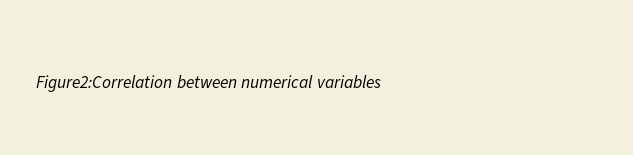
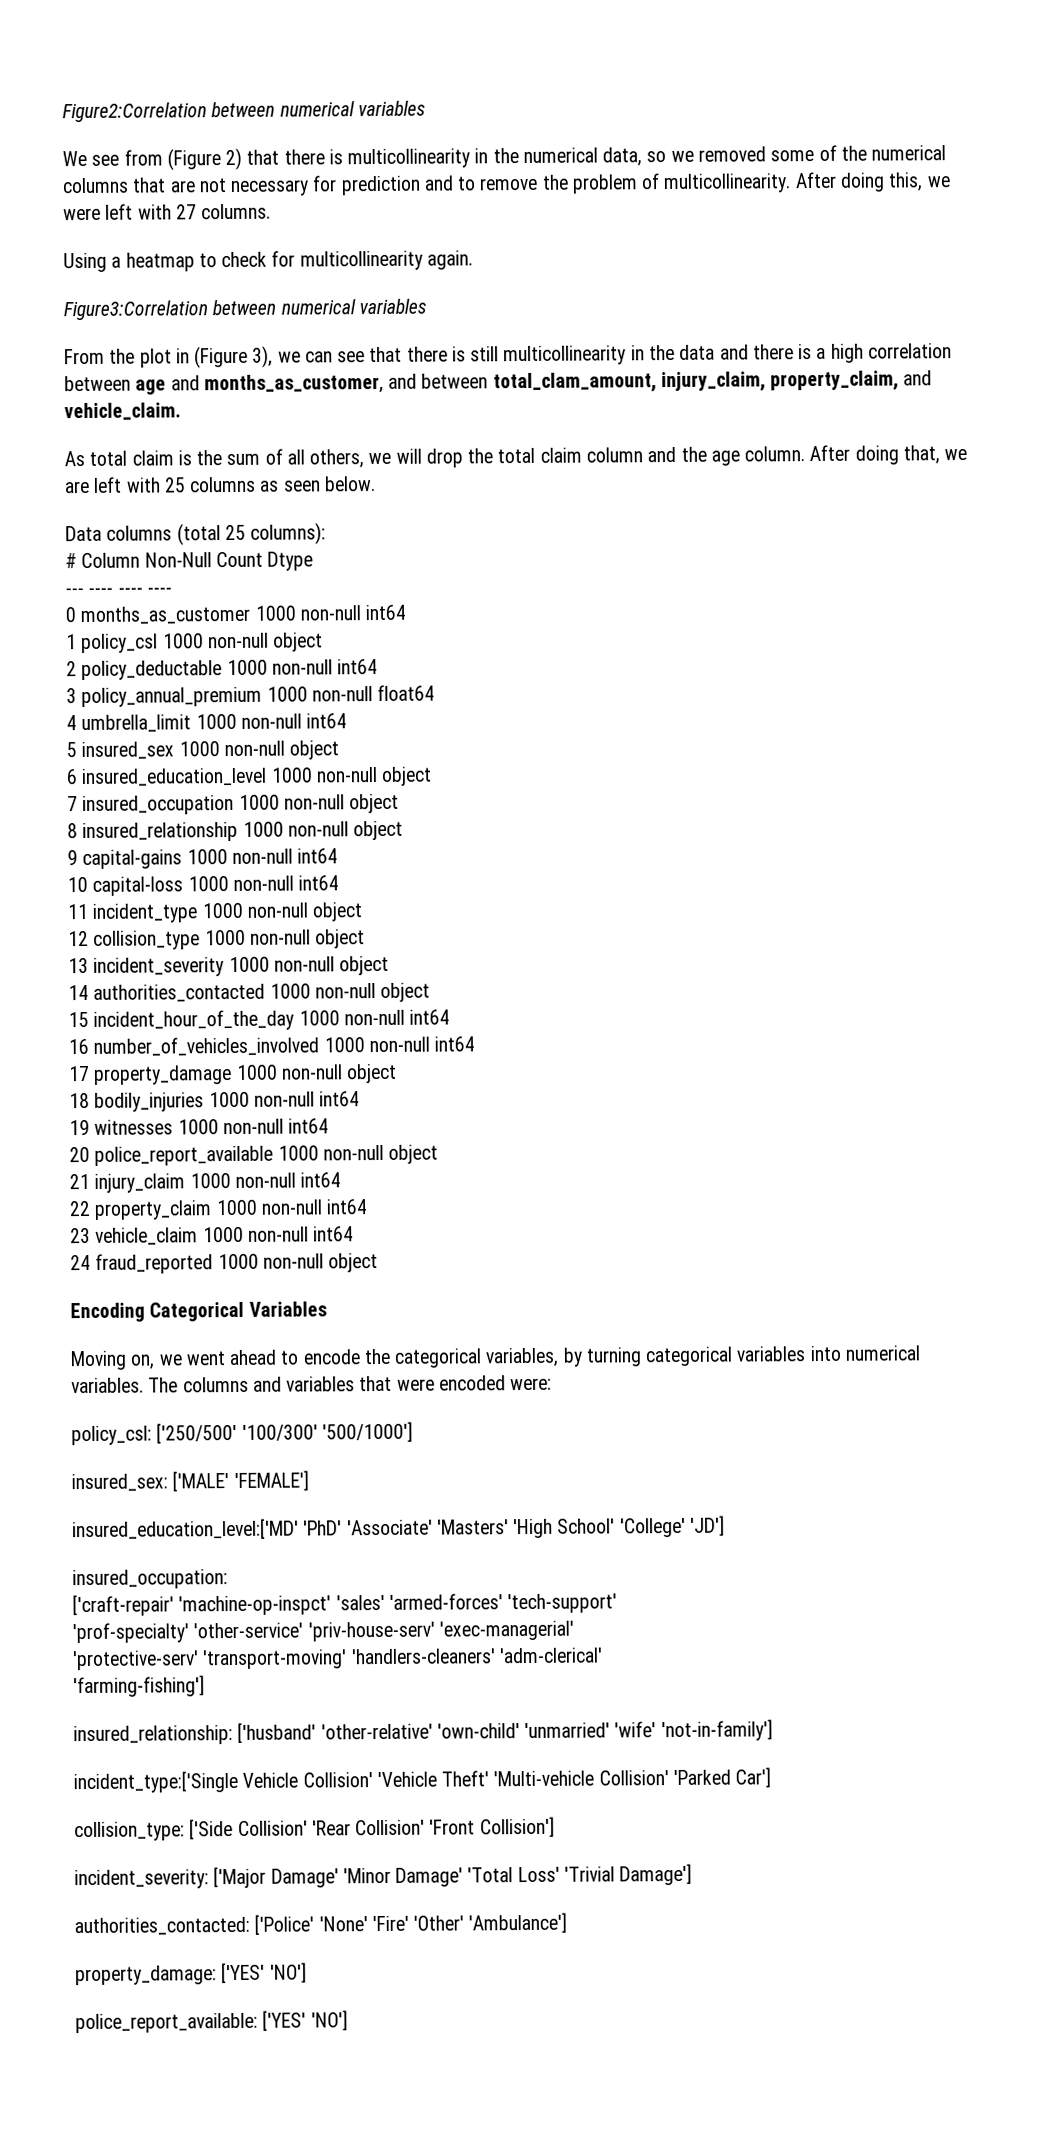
(382, 82) none -> [62,144,947,171] [62,171,951,196] [63,203,272,221] [63,250,473,273] [63,298,427,321] [64,343,952,369] [64,370,933,395] [64,402,181,421] [64,444,968,469] [65,476,376,494] [65,522,327,546] [65,551,314,571] [65,587,172,596] [65,604,407,625] [66,632,324,654] [66,658,379,681] [66,684,436,708] [66,713,348,733] [66,740,340,760] [66,766,433,787] [67,793,400,816] [67,820,404,843] [67,848,339,870] [67,875,340,896] [67,902,364,923] [68,929,366,950] [68,955,390,977] [68,982,431,1002] [68,1009,451,1031] [68,1036,476,1056] [68,1063,398,1085] [69,1091,361,1112] [69,1118,330,1136] [69,1144,439,1166] [69,1172,342,1193] [69,1199,368,1220] [70,1226,355,1245] [70,1253,379,1274] [70,1301,327,1323] [70,1345,921,1371] [71,1375,553,1394] [71,1421,413,1446] [71,1470,309,1492] [72,1515,725,1541] [72,1569,228,1590] [72,1593,618,1617] [72,1620,574,1644] [72,1647,603,1671] [73,1675,205,1698] [73,1719,773,1746] [73,1767,772,1794] [74,1816,555,1842] [74,1863,693,1890] [74,1912,568,1936] [75,1962,307,1986] [75,2010,348,2034] // We see from (Figure 2) that there is multicollinearity in the numerical data, so we removed some of the numerical columns that are not necessary for prediction and to remove the problem of multicollinearity. After doing this, we were left with 27 columns. // Using a heatmap to check for multicollinearity again. // Figure3:Correlation between numerical variables // From the plot in (Figure 3), we can see that there is still multicollinearity in the data and there is a high correlation between age and months_as_customer, and between total_clam_amount, injury_claim, property_claim, and vehicle_claim. // As total claim is the sum of all others, we will drop the total claim column and the age column. After doing that, we are left with 25 columns as seen below. // Data columns (total 25 columns): // # Column Non-Null Count Dtype // --- ---- ---- ---- // 0 months_as_customer 1000 non-null int64 // 1 policy_csl 1000 non-null object // 2 policy_deductable 1000 non-null int64 // 3 policy_annual_premium 1000 non-null float64 // 4 umbrella_limit 1000 non-null int64 // 5 insured_sex 1000 non-null object // 6 insured_education_level 1000 non-null object // 7 insured_occupation 1000 non-null object // 8 insured_relationship 1000 non-null object // 9 capital-gains 1000 non-null int64 // 10 capital-loss 1000 non-null int64 // 11 incident_type 1000 non-null object // 12 collision_type 1000 non-null object // 13 incident_severity 1000 non-null object // 14 authorities_contacted 1000 non-null object // 15 incident_hour_of_the_day 1000 non-null int64 // 16 number_of_vehicles_involved 1000 non-null int64 // 17 property_damage 1000 non-null object // 18 bodily_injuries 1000 non-null int64 // 19 witnesses 1000 non-null int64 // 20 police_report_available 1000 non-null object // 21 injury_claim 1000 non-null int64 // 22 property_claim 1000 non-null int64 // 23 vehicle_claim 1000 non-null int64 // 24 fraud_reported 1000 non-null object // Encoding Categorical Variables // Moving on, we went ahead to encode the categorical variables, by turning categorical variables into numerical variables. The columns and variables that were encoded were: // policy_csl: ['250/500' '100/300' '500/1000'] // insured_sex: ['MALE' 'FEMALE'] // insured_education_level:['MD' 'PhD' 'Associate' 'Masters' 'High School' 'College' 'JD'] // insured_occupation: // ['craft-repair' 'machine-op-inspct' 'sales' 'armed-forces' 'tech-support' // 'prof-specialty' 'other-service' 'priv-house-serv' 'exec-managerial' // 'protective-serv' 'transport-moving' 'handlers-cleaners' 'adm-clerical' // 'farming-fishing'] // insured_relationship: ['husband' 'other-relative' 'own-child' 'unmarried' 'wife' 'not-in-family'] // incident_type:['Single Vehicle Collision' 'Vehicle Theft' 'Multi-vehicle Collision' 'Parked Car'] // collision_type: ['Side Collision' 'Rear Collision' 'Front Collision'] // incident_severity: ['Major Damage' 'Minor Damage' 'Total Loss' 'Trivial Damage'] // authorities_contacted: ['Police' 'None' 'Fire' 'Other' 'Ambulance'] // property_damage: ['YES' 'NO'] // police_report_available: ['YES' 'NO']

